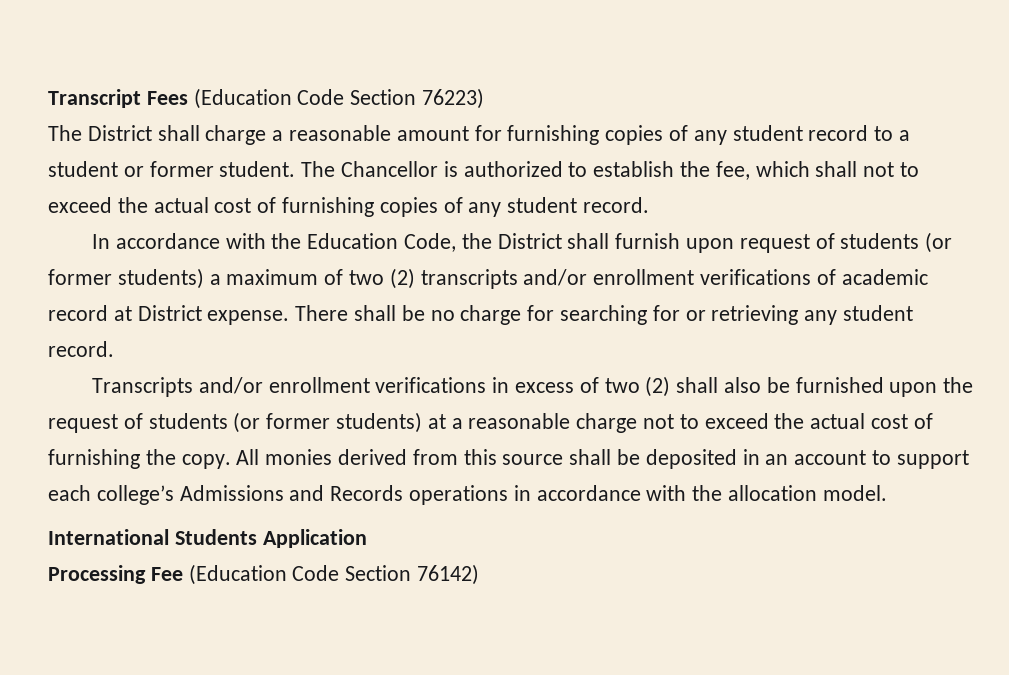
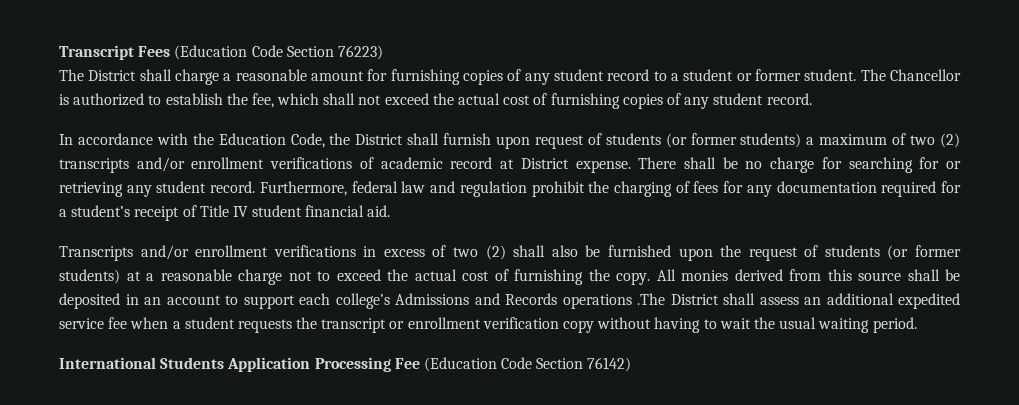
[900,162,920,177] to -> (382, 100) none
(114, 349) none -> [259,181,961,197] [59,205,391,221] Furthermore, federal law and regulation prohibit the charging of fees for any documentation required for a student’s receipt of Title IV student financial aid.
[513,485,887,501] in accordance with the allocation model. -> [637,293,960,309] [59,317,917,333] .The District shall assess an additional expedited service fee when a student requests the transcript or enrollment verification copy without having to wait the usual waiting period.
(367, 538) // -> (311, 364) none

